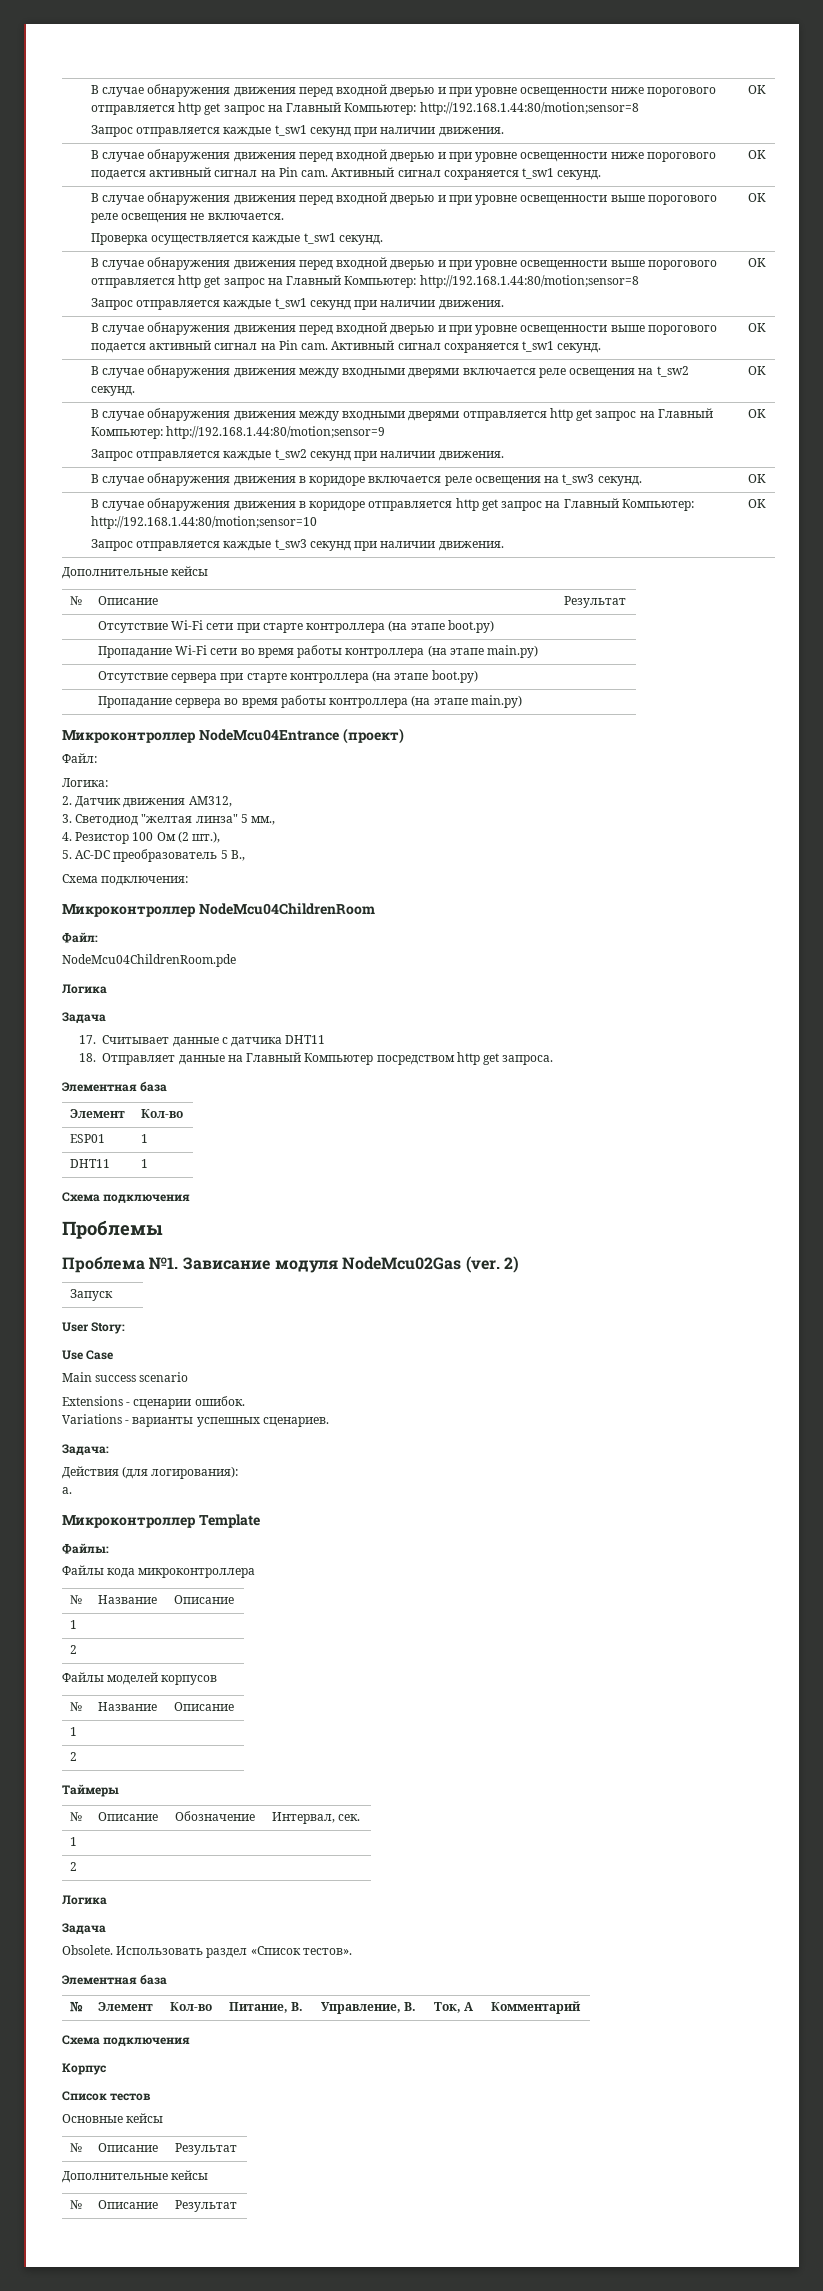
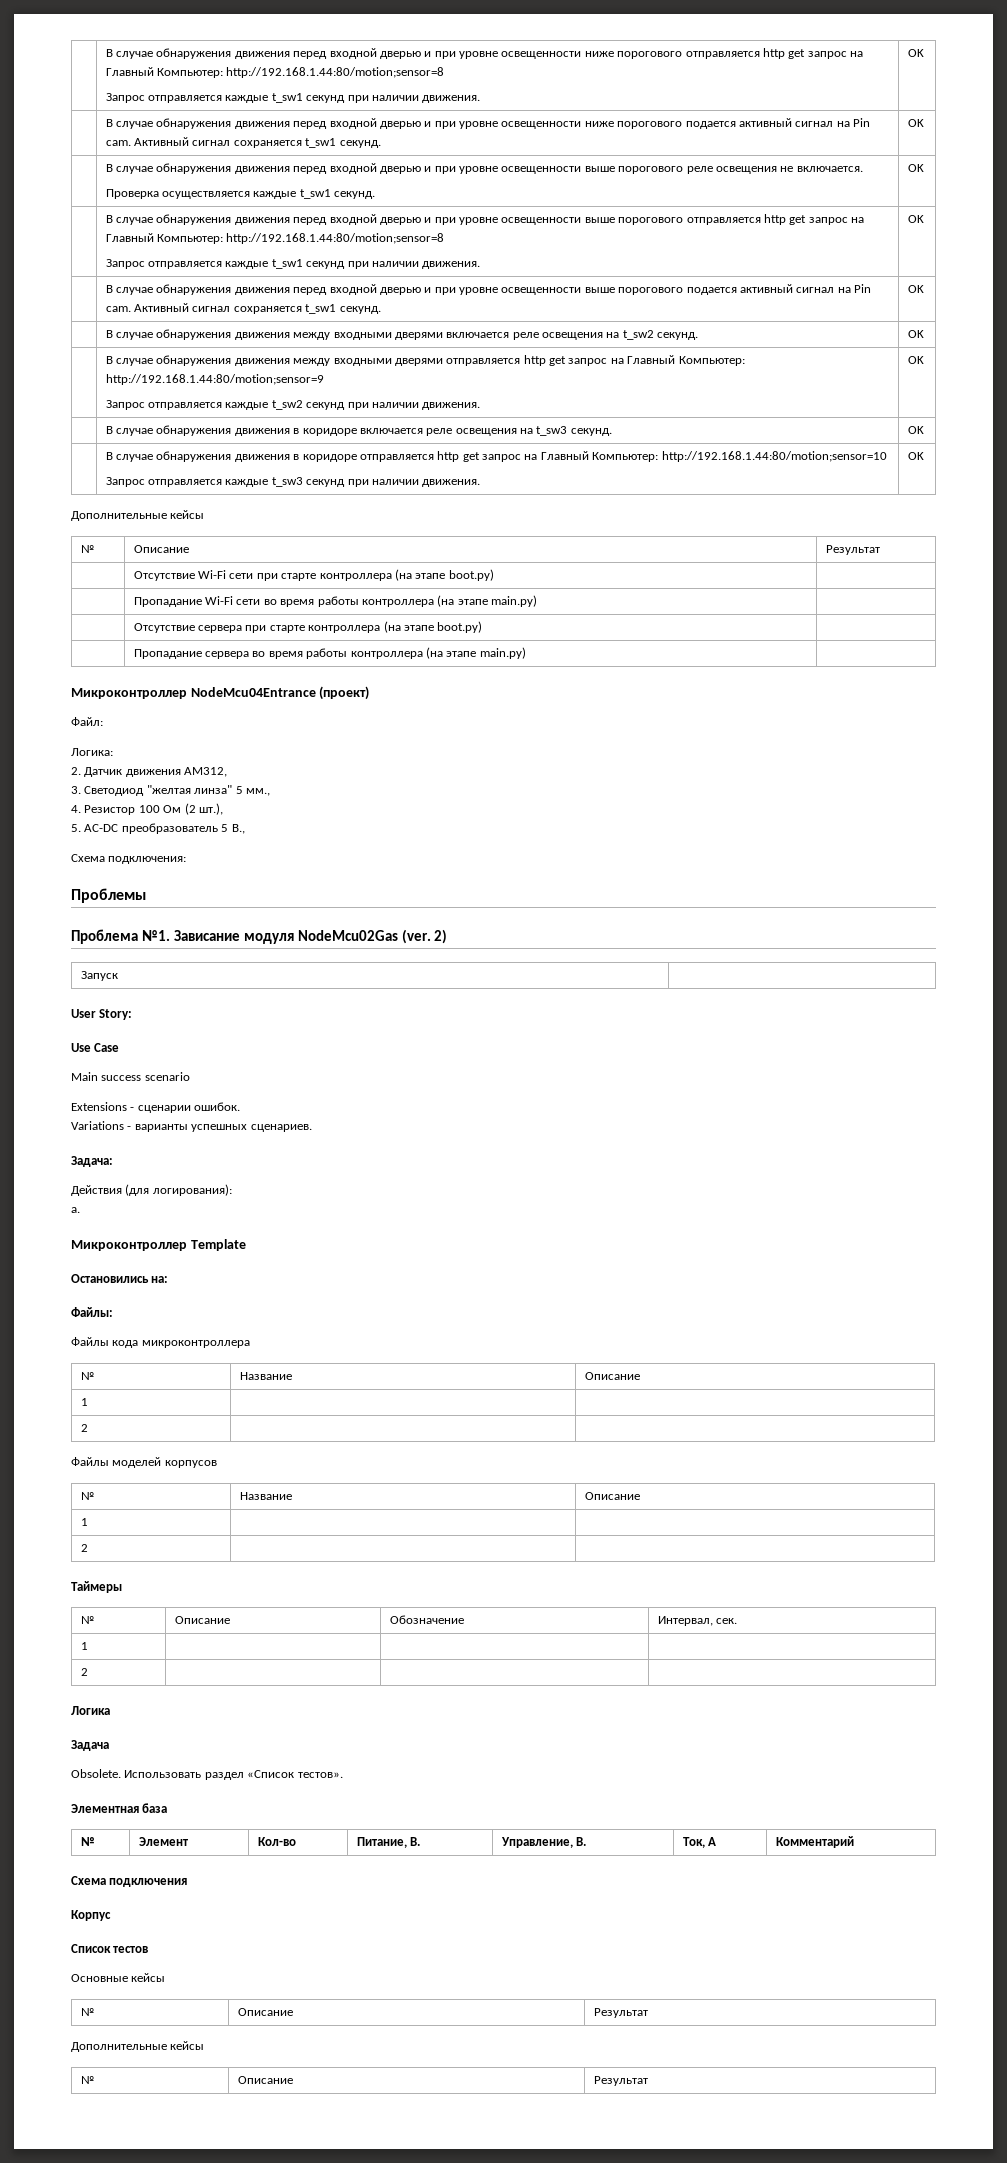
[62,903,375,917] [62,932,98,943] [62,954,236,967] [62,984,107,994] [62,1012,106,1023] [79,1035,326,1047] [79,1052,554,1065] [62,1081,168,1092] [69,1109,125,1118] [140,1109,183,1118] [69,1134,105,1143] [140,1134,148,1143] [69,1159,110,1168] [140,1159,148,1168] [62,1192,191,1203] // Микроконтроллер NodeMcu04ChildrenRoom // Файл: // NodeMcu04ChildrenRoom.pde // Логика // Задача // 17. Считывает данные с датчика DHT11 // 18. Отправляет данные на Главный Компьютер посредством http get запроса. // Элементная база // Элемент | Кол-во // ESP01 | 1 // DHT11 | 1 // Схема подключения -> (187, 860) none
(260, 1521) none -> [71,1274,169,1283] // Остановились на:

